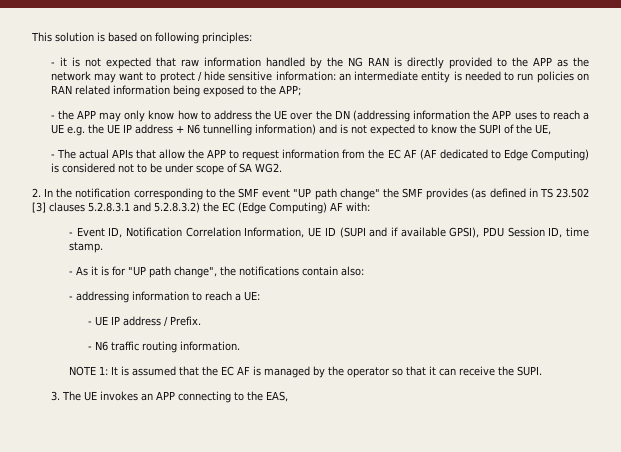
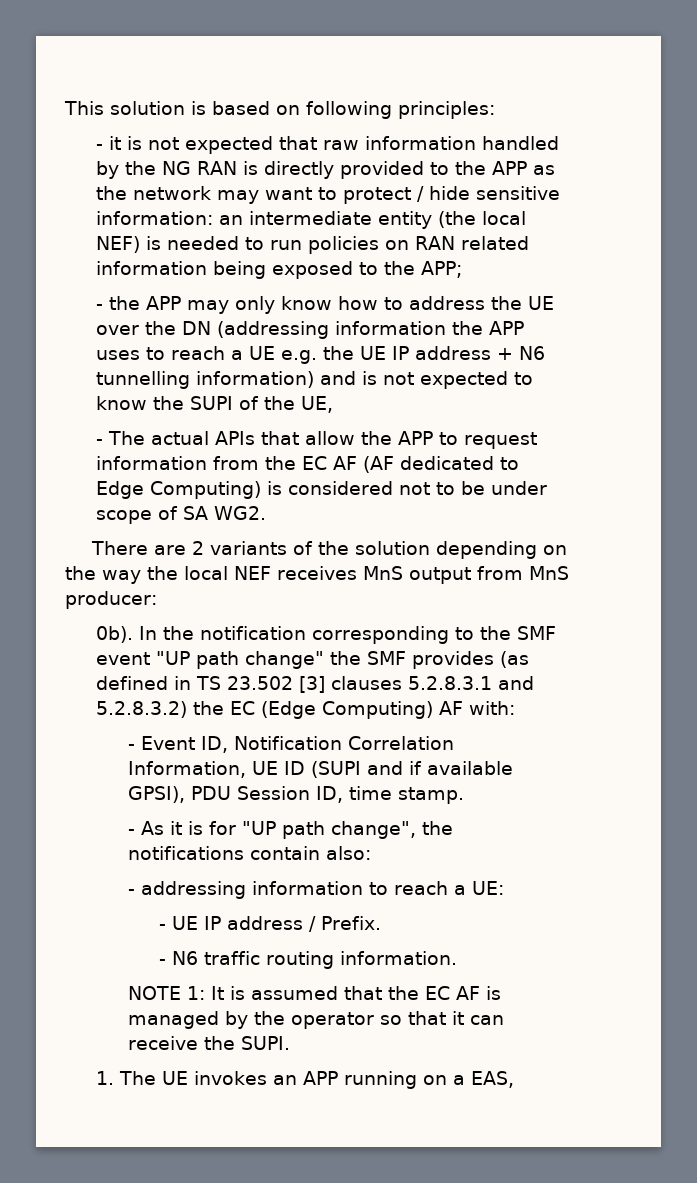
(451, 77) none -> [438,211,527,228] [96,236,141,253] (the local NEF)
[32,188,41,197] 2. -> [90,541,567,559] [65,566,569,584] [65,591,157,609] [96,626,134,643] There are 2 variants of the solution depending on the way the local NEF receives MnS output from MnS producer: // 0b).
[50,391,60,401] 3. -> [96,1071,115,1085] 1.
[177,391,263,403] connecting to the -> [344,1071,466,1089] running on a

